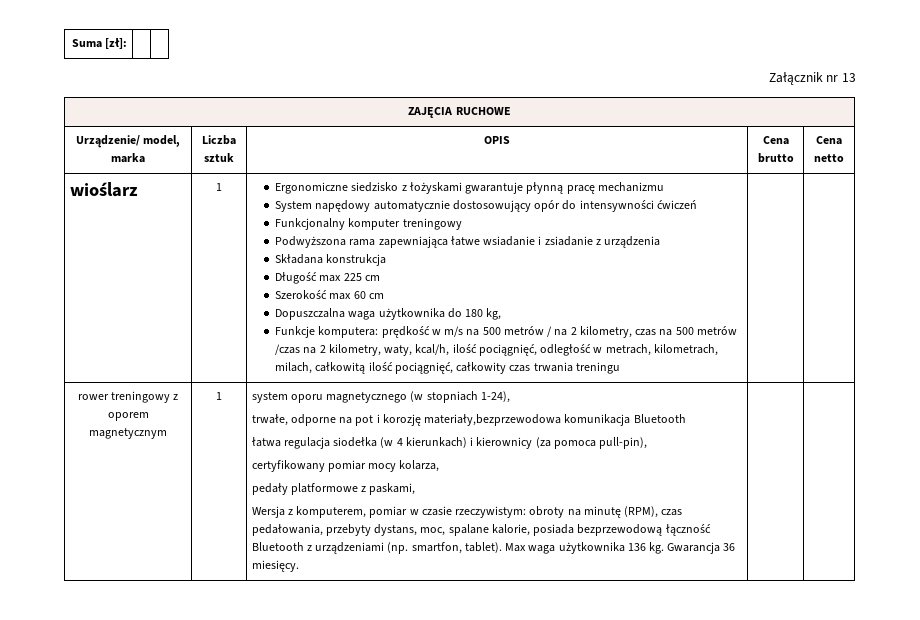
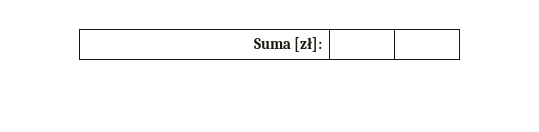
[768,72,856,85] [408,107,511,118] [75,135,181,148] [111,153,145,163] [202,135,236,145] [204,153,234,162] [484,136,510,144] [762,136,789,145] [757,153,794,163] [816,136,842,145] [814,154,844,162] [69,182,138,197] [216,183,222,191] [275,182,664,194] [275,200,697,212] [275,218,462,230] [275,236,661,248] [275,254,387,266] [275,272,380,284] [275,290,384,300] [275,308,502,320] [275,326,737,338] [275,344,718,356] [275,362,620,374] [77,391,179,403] [107,412,149,421] [89,428,167,439] [216,392,222,400] [251,391,510,403] [251,414,686,426] [250,437,647,449] [251,460,440,472] [251,483,416,495] [251,506,683,518] [251,524,711,536] [251,542,736,554] [251,560,299,572] // Załącznik nr 13 // ZAJĘCIA RUCHOWE // Urządzenie/ model, marka | Liczba sztuk | OPIS | Cena brutto | Cena netto // wioślarz | 1 | Ergonomiczne siedzisko z łożyskami gwarantuje płynną pracę mechanizmu // System napędowy automatycznie dostosowujący opór do intensywności ćwiczeń // Funkcjonalny komputer treningowy // Podwyższona rama zapewniająca łatwe wsiadanie i zsiadanie z urządzenia // Składana konstrukcja // Długość max 225 cm // Szerokość max 60 cm // Dopuszczalna waga użytkownika do 180 kg, // Funkcje komputera: prędkość w m/s na 500 metrów / na 2 kilometry, czas na 500 metrów /czas na 2 kilometry, waty, kcal/h, ilość pociągnięć, odległość w metrach, kilometrach, milach, całkowitą ilość pociągnięć, całkowity czas trwania treningu | | // rower treningowy z oporem magnetycznym | 1 | system oporu magnetycznego (w stopniach 1-24), // trwałe, odporne na pot i korozję materiały,bezprzewodowa komunikacja Bluetooth // łatwa regulacja siodełka (w 4 kierunkach) i kierownicy (za pomoca pull-pin), // certyfikowany pomiar mocy kolarza, // pedały platformowe z paskami, // Wersja z komputerem, pomiar w czasie rzeczywistym: obroty na minutę (RPM), czas pedałowania, przebyty dystans, moc, spalane kalorie, posiada bezprzewodową łączność Bluetooth z urządzeniami (np. smartfon, tablet). Max waga użytkownika 136 kg. Gwarancja 36 miesięcy. | | -> (323, 44) none

